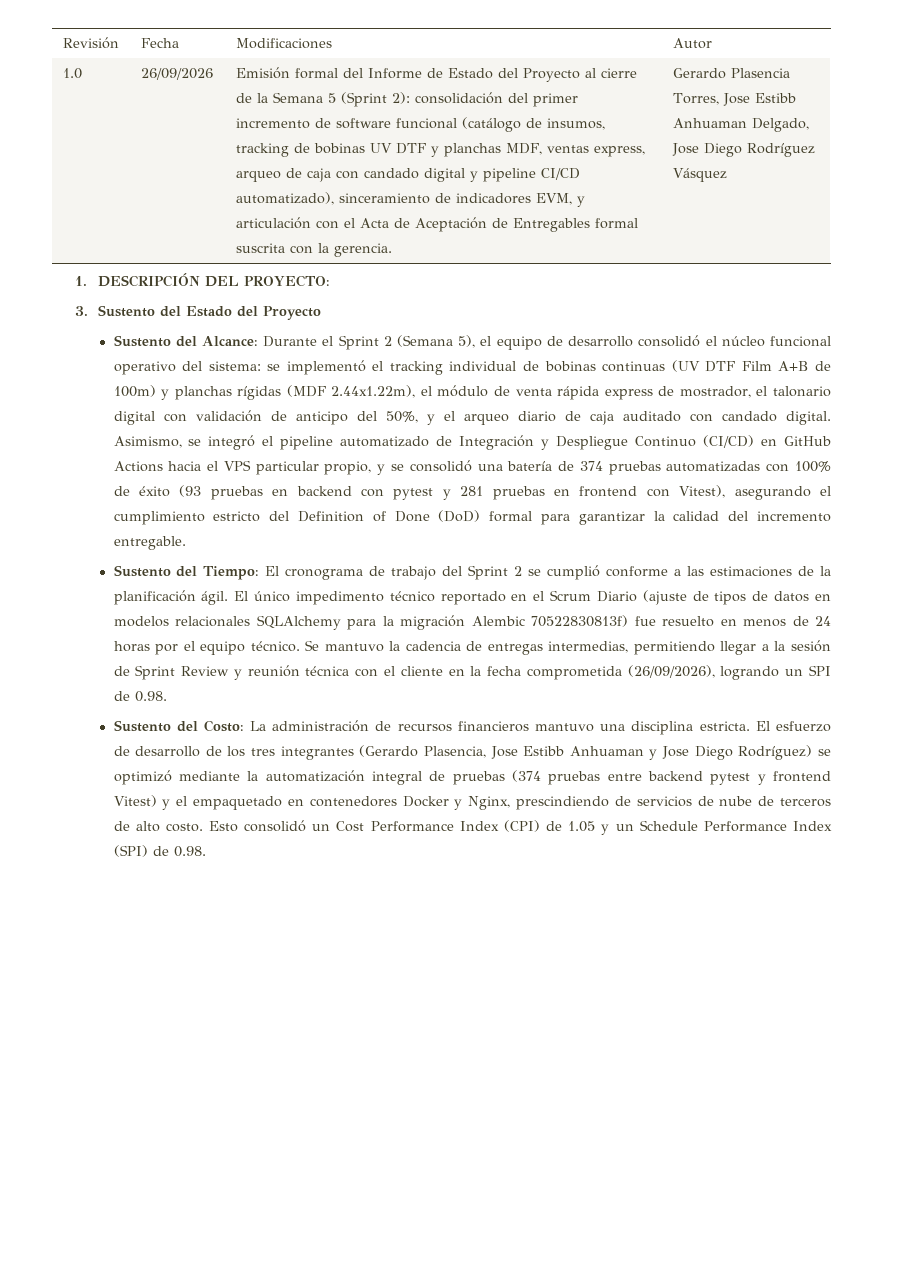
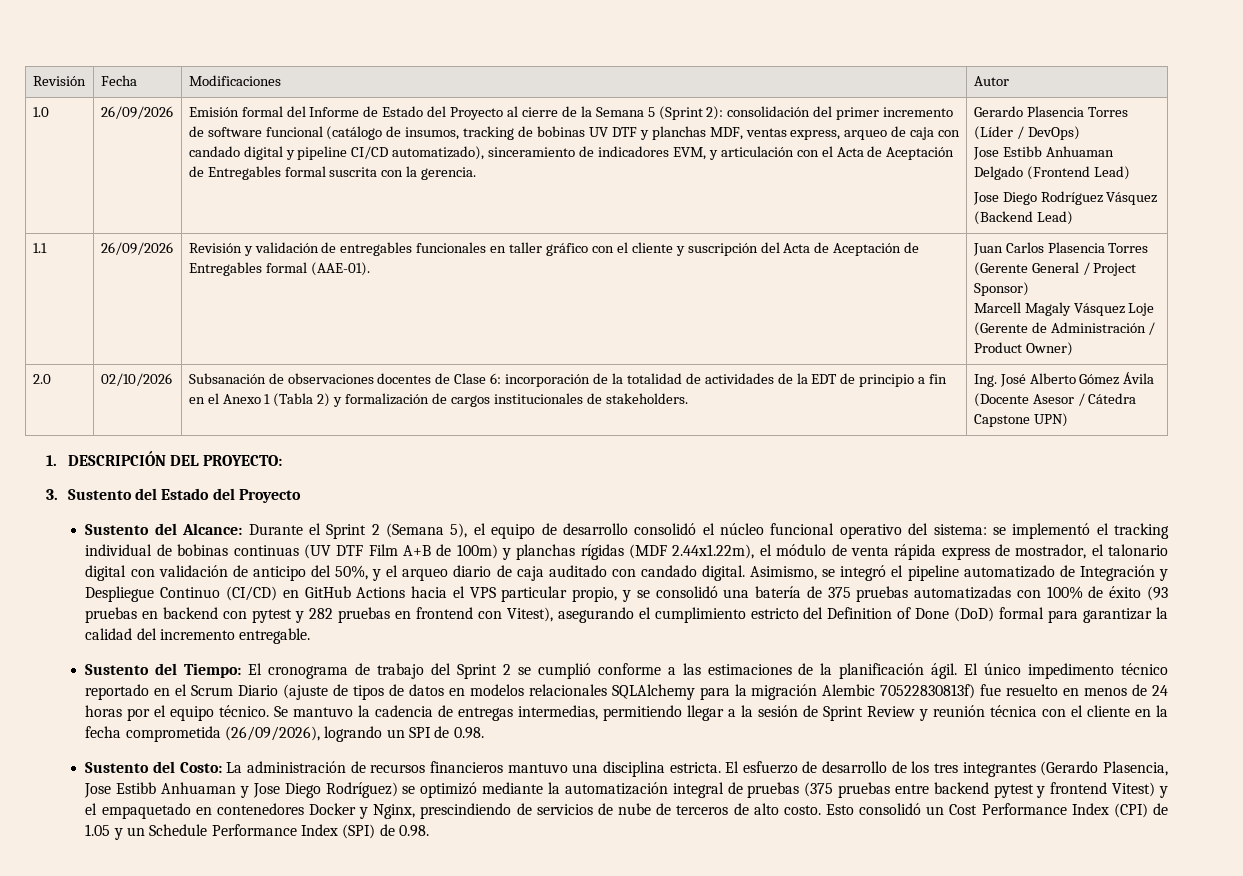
[672,93,796,106] [672,118,809,132] [671,143,815,157] [672,168,727,182] Torres, Jose Estibb Anhuaman Delgado, Jose Diego Rodríguez Vásquez -> [1087,107,1128,117] [973,126,1080,140] [972,146,1114,160] [973,166,1130,180] [972,191,1158,205] [973,211,1073,225] [32,243,47,253] [100,242,173,255] [188,242,920,256] [188,262,370,276] [972,242,1149,256] [973,262,1137,276] [973,282,1029,296] [973,302,1155,316] [973,322,1156,336] [973,342,1073,356] [32,374,51,384] [100,373,172,386] [188,373,948,387] [188,393,688,407] [973,372,1155,387] [973,393,1137,407] [973,413,1068,427] Torres (Líder / DevOps) // Jose Estibb Anhuaman Delgado (Frontend Lead) // Jose Diego Rodríguez Vásquez (Backend Lead) // 1.1 | 26/09/2026 | Revisión y validación de entregables funcionales en taller gráfico con el cliente y suscripción del Acta de Aceptación de Entregables formal (AAE-01). | Juan Carlos Plasencia Torres (Gerente General / Project Sponsor) // Marcell Magaly Vásquez Loje (Gerente de Administración / Product Owner) // 2.0 | 02/10/2026 | Subsanación de observaciones docentes de Clase 6: incorporación de la totalidad de actividades de la EDT de principio a fin en el Anexo 1 (Tabla 2) y formalización de cargos institucionales de stakeholders. | Ing. José Alberto Gómez Ávila (Docente Asesor / Cátedra Capstone UPN)
[579,461,603,471] 374 -> [827,587,851,598] 375
[460,486,484,496] 281 -> [309,608,334,619] 282
[511,770,541,782] (374 -> [804,782,834,797] (375

